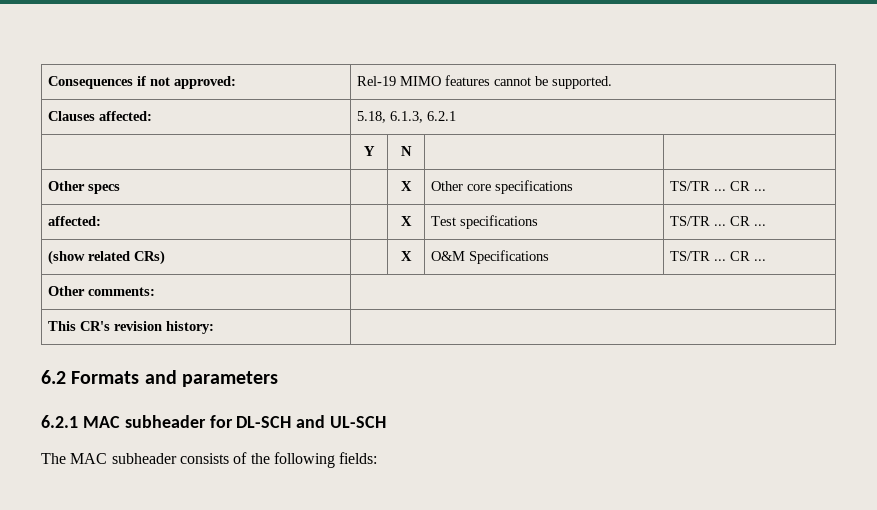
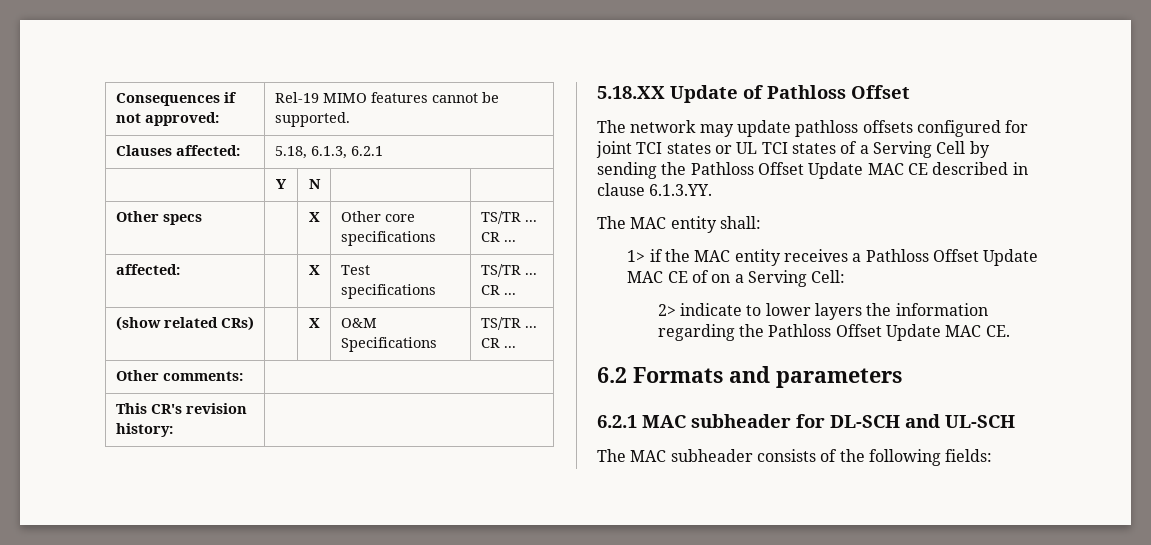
(214, 327) none -> [597,85,910,103] [597,120,1029,137] [596,141,990,158] [597,162,1028,179] [597,183,713,196] [597,216,761,233] [627,249,1039,266] [627,270,846,287] [657,303,988,320] [657,324,1010,341] // 5.18.XX Update of Pathloss Offset // The network may update pathloss offsets configured for joint TCI states or UL TCI states of a Serving Cell by sending the Pathloss Offset Update MAC CE described in clause 6.1.3.YY. // The MAC entity shall: // 1> if the MAC entity receives a Pathloss Offset Update MAC CE of on a Serving Cell: // 2> indicate to lower layers the information regarding the Pathloss Offset Update MAC CE.

